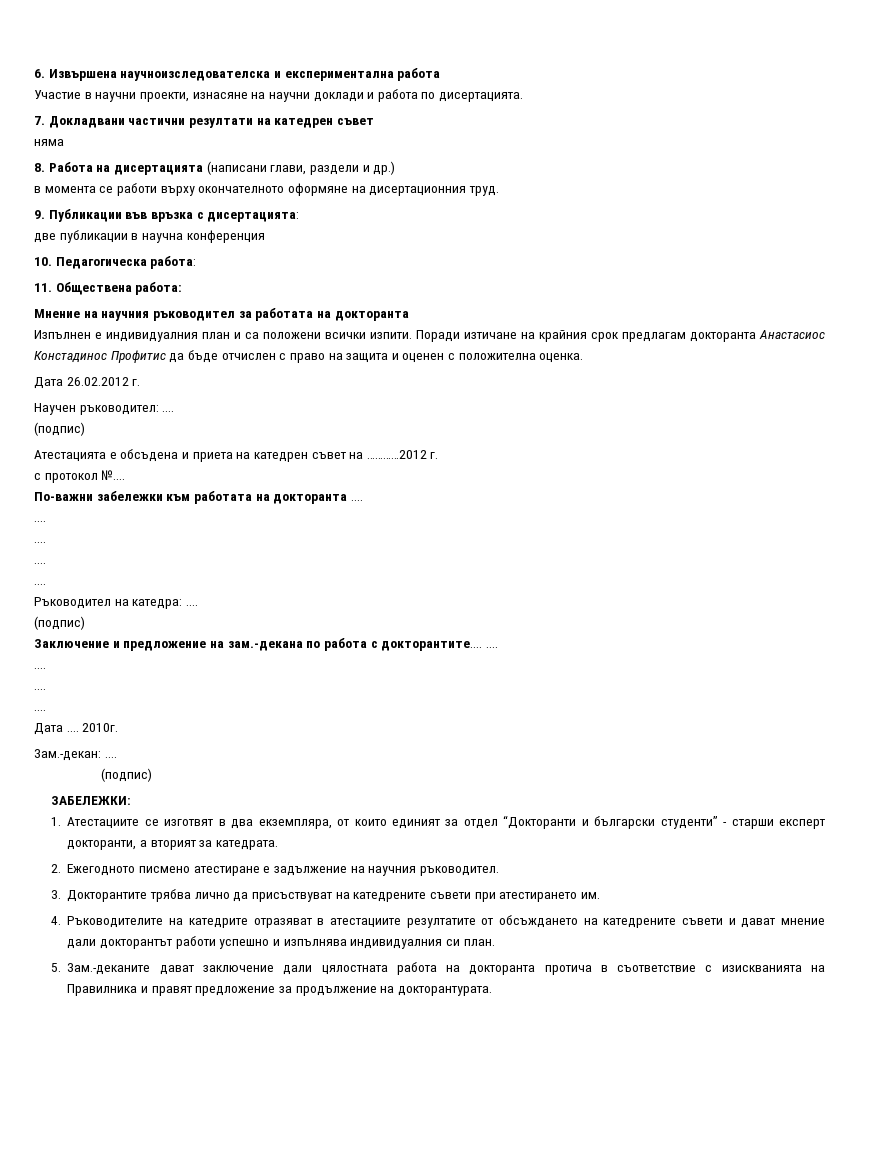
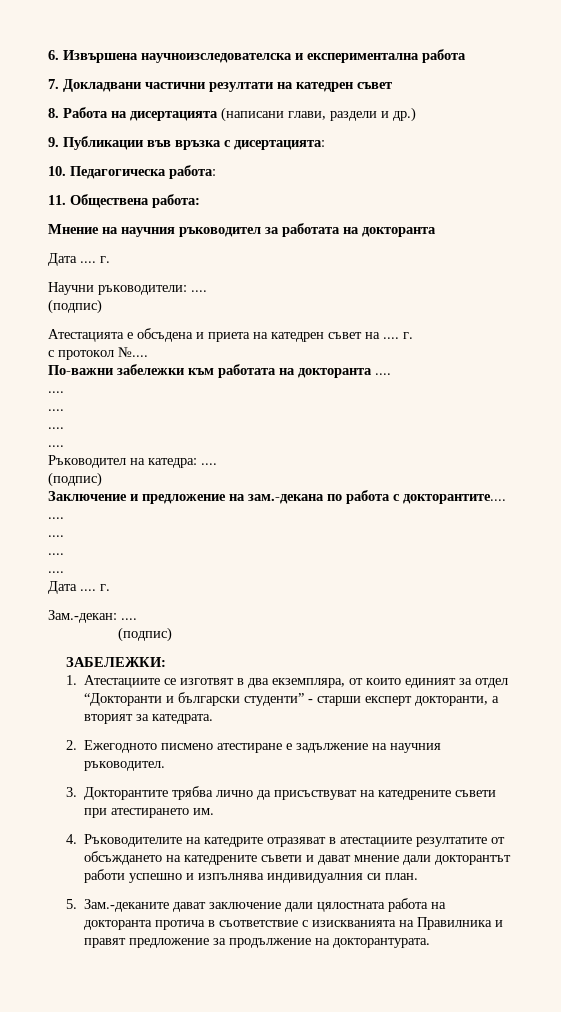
[34,89,524,102] // Участие в научни проекти, изнасяне на научни доклади и работа по дисертацията. -> (466, 56) none
[34,139,64,146] // няма -> (392, 85) none
[34,183,499,196] // в момента се работи върху окончателното оформяне на дисертационния труд. -> (416, 114) none
[34,230,265,243] // две публикации в научна конференция -> (325, 145) none
[34,330,825,342] [34,350,584,363] [34,377,141,389] [34,403,159,415] // Изпълнен е индивидуалния план и са положени всички изпити. Поради изтичане на крайния срок предлагам докторанта Анастасиос Констадинос Профитис да бъде отчислен с право на защита и оценен с положителна оценка. // Дата 26.02.2012 г. // Научен ръководител: -> [48,253,110,266] [48,282,187,295] // Дата .... г. // Научни ръководители:
[366,450,427,459] …………2012 -> [383,337,399,339] ....
[82,723,119,732] 2010г. -> [100,584,110,591] г.

